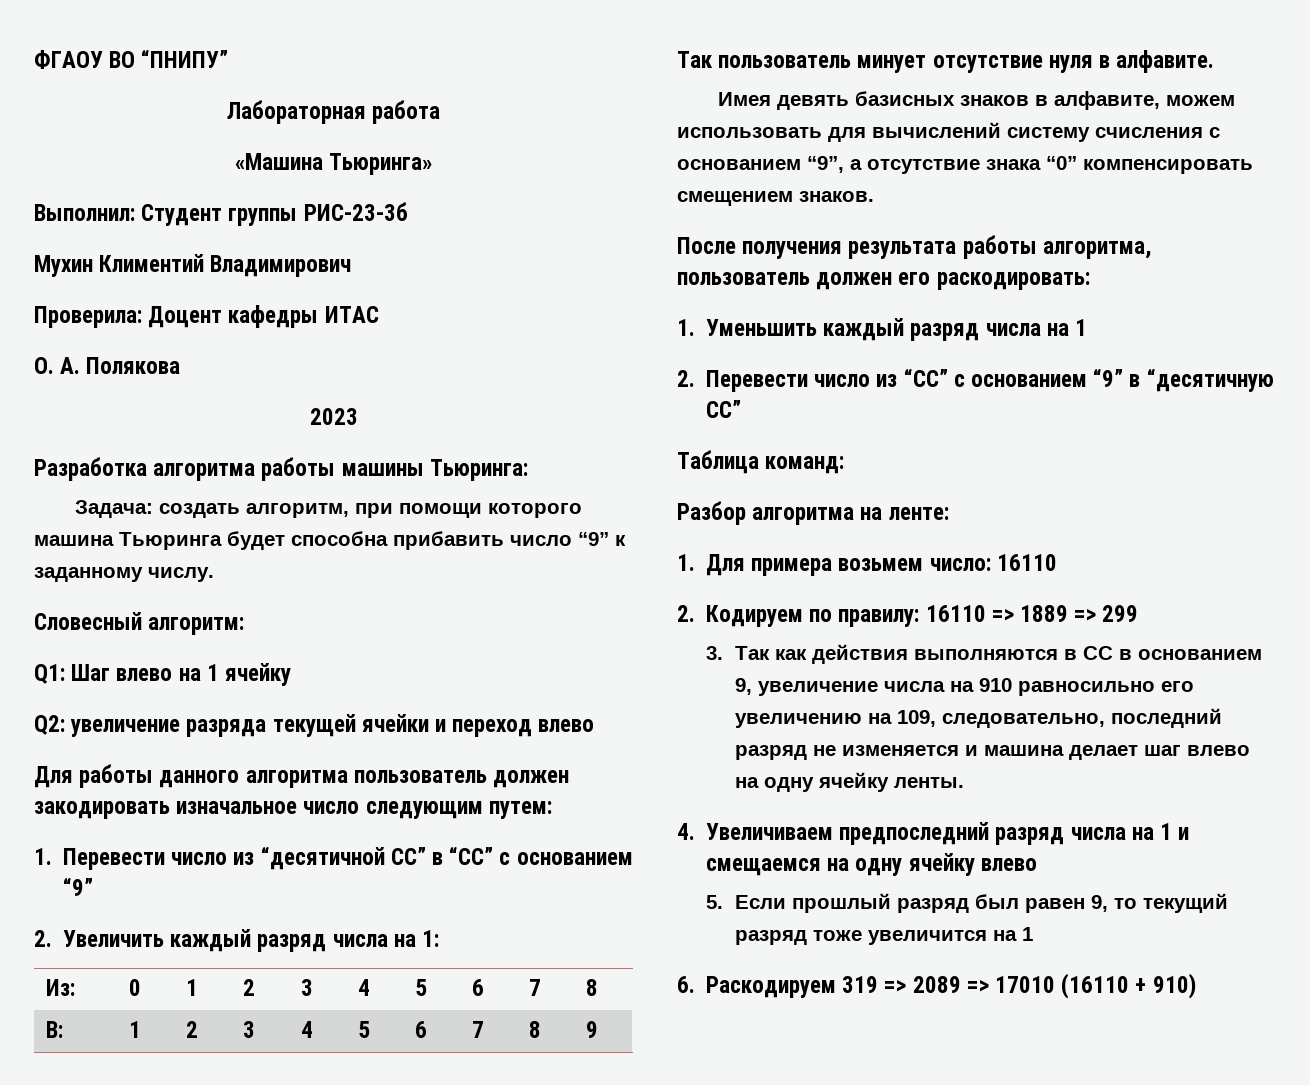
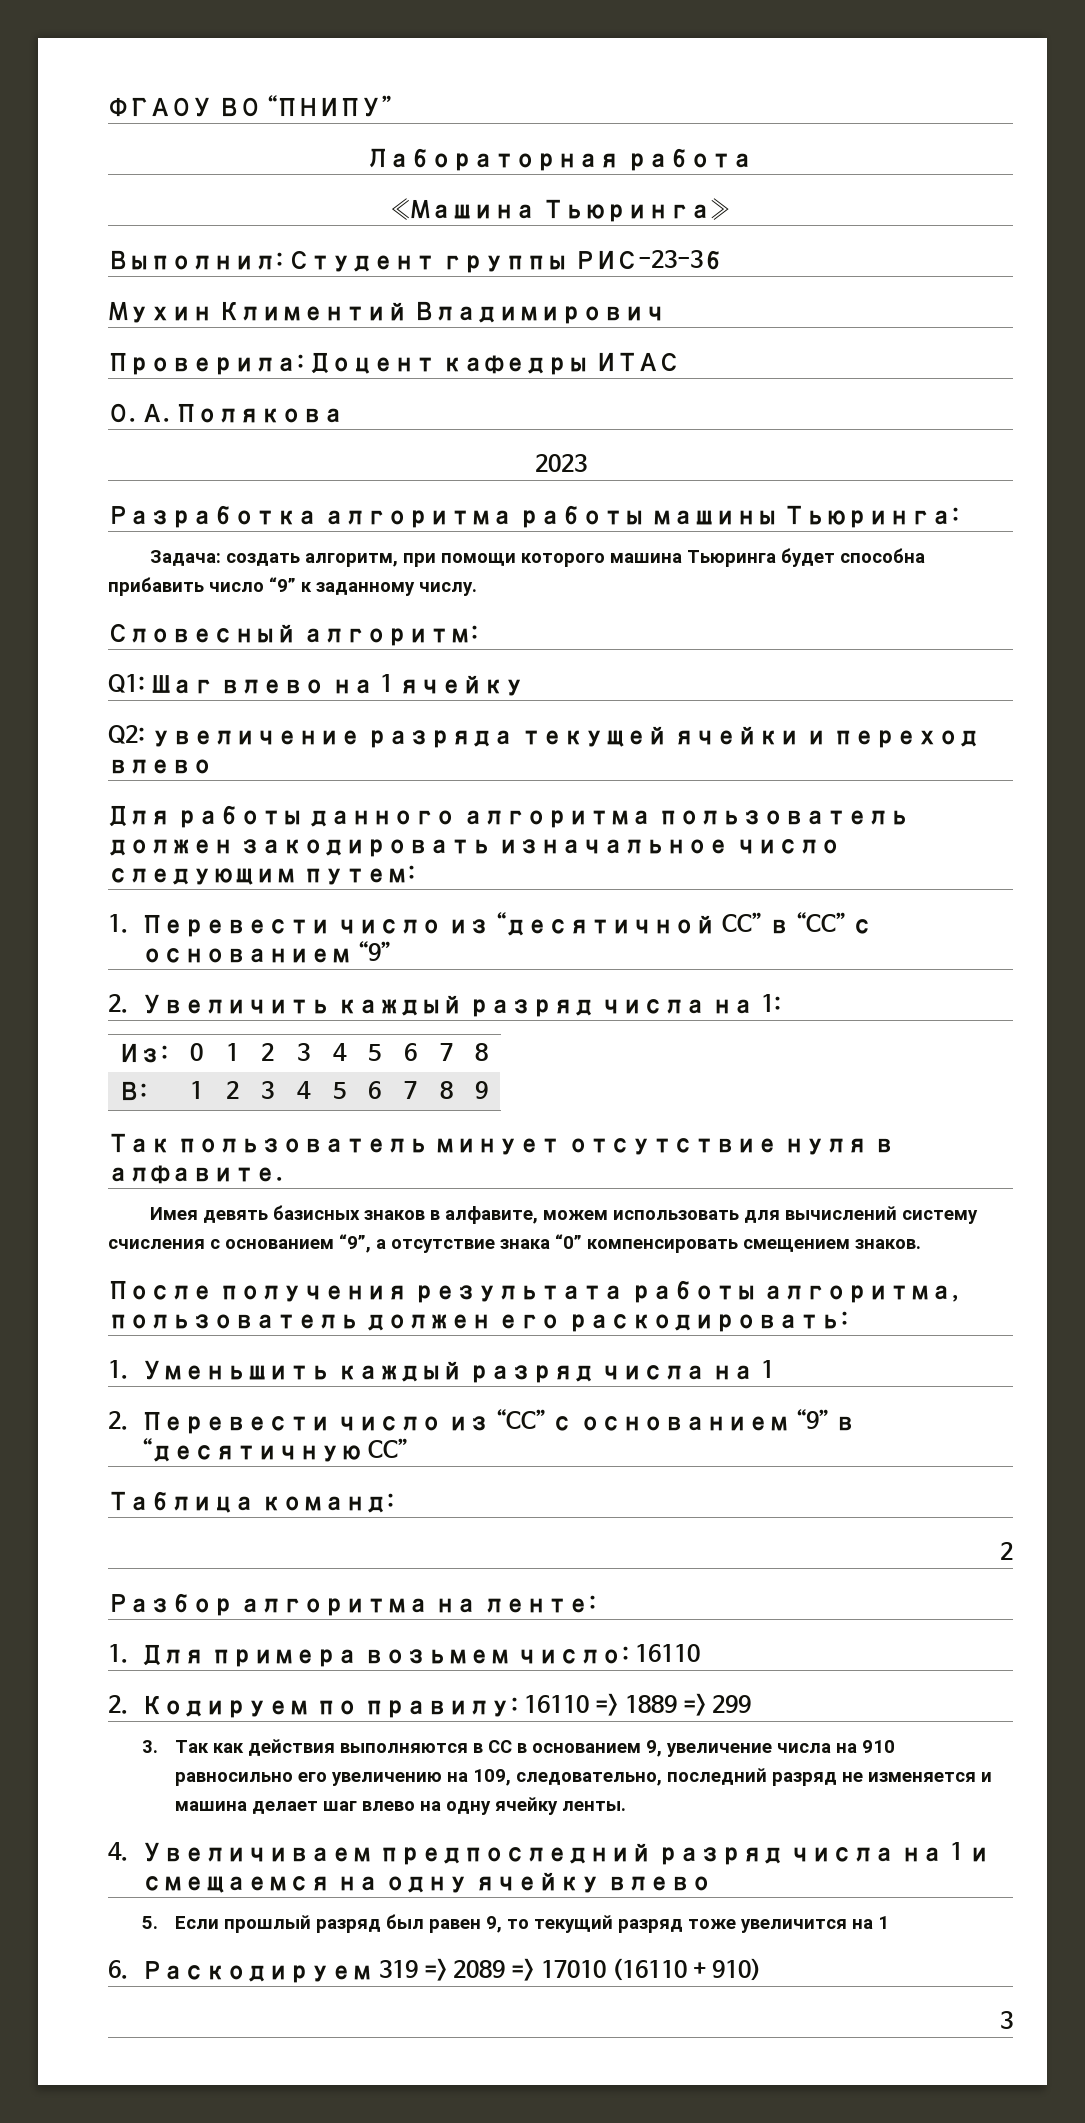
(845, 465) none -> [1000,1542,1013,1560] // 2
(1196, 986) none -> [1000,2011,1013,2029] // 3

